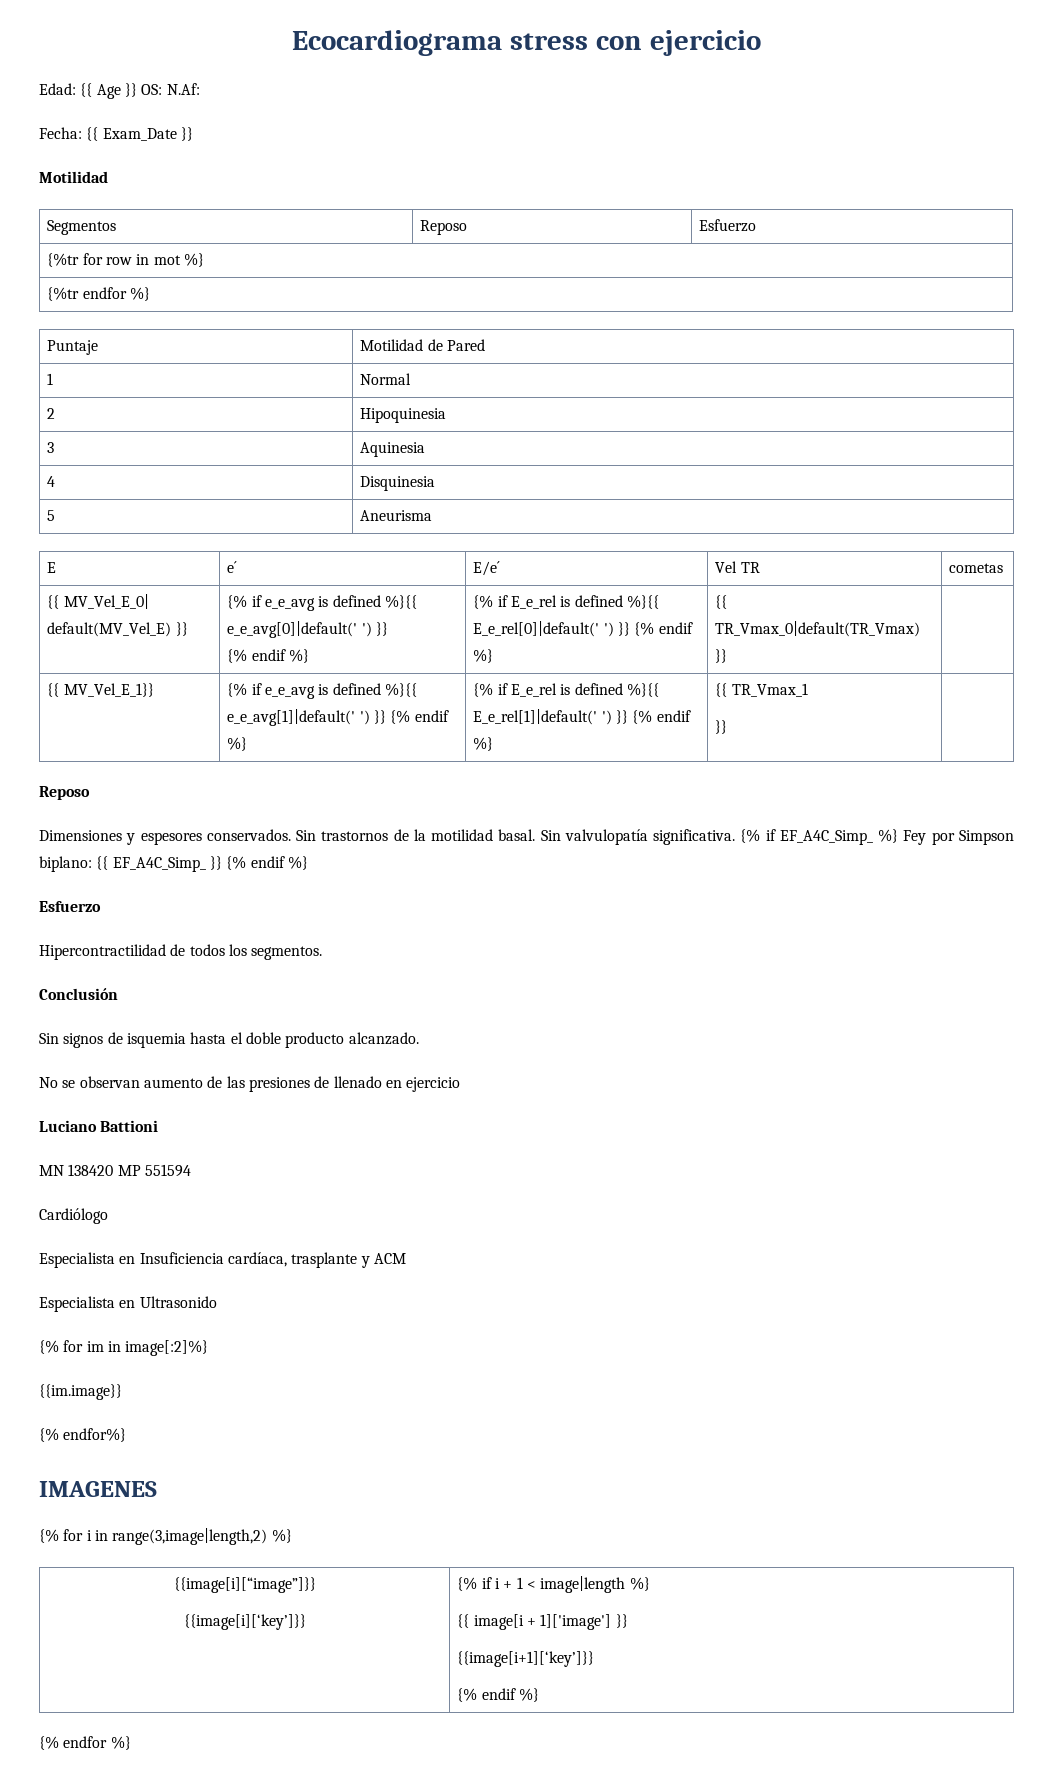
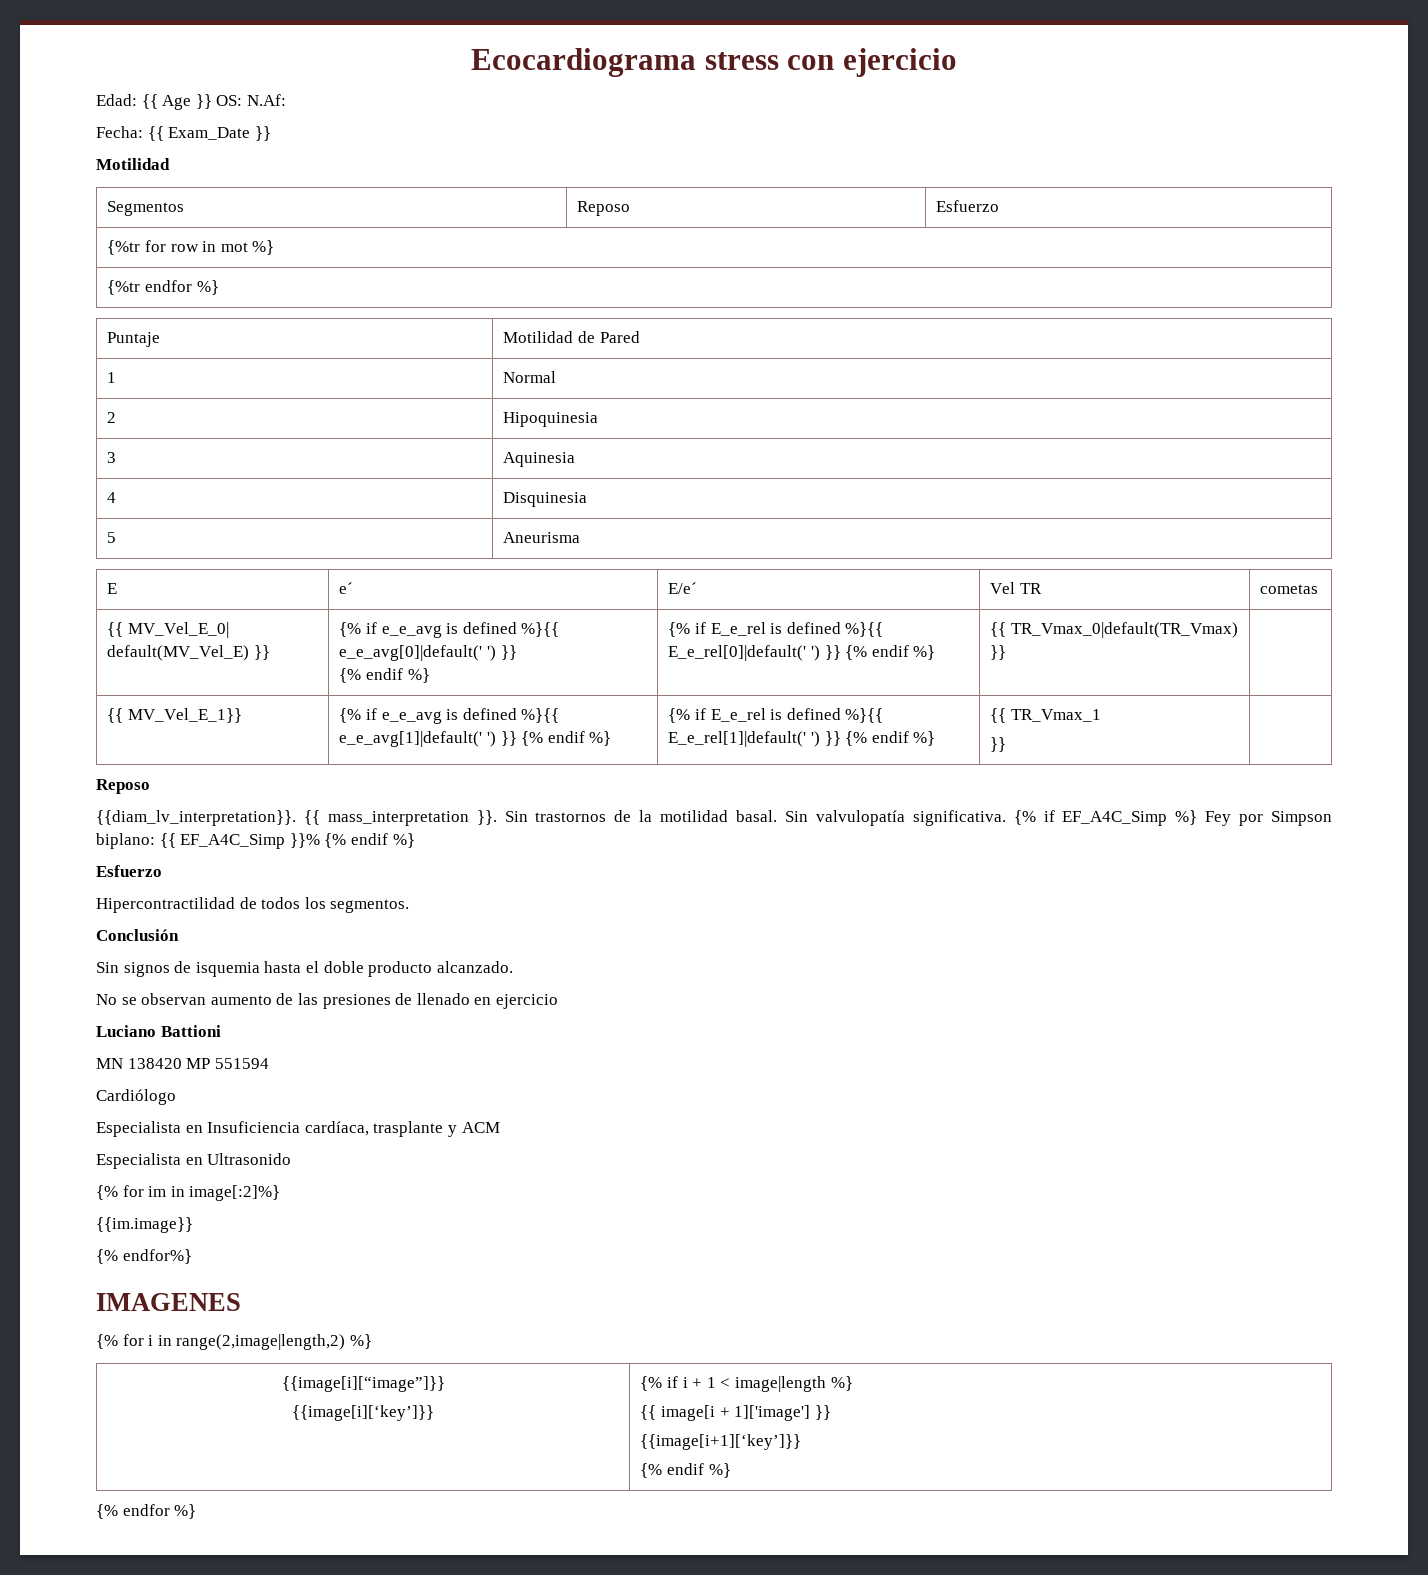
[39,829,291,845] Dimensiones y espesores conservados. -> [96,810,497,826] {{diam_lv_interpretation}}. {{ mass_interpretation }}.
[779,830,873,845] EF_A4C_Simp_ -> [1062,811,1168,826] EF_A4C_Simp
[112,856,222,872] EF_A4C_Simp_ }} -> [180,833,320,849] EF_A4C_Simp }}%
[112,1528,268,1545] range(3,image|length,2) -> [176,1334,346,1350] range(2,image|length,2)

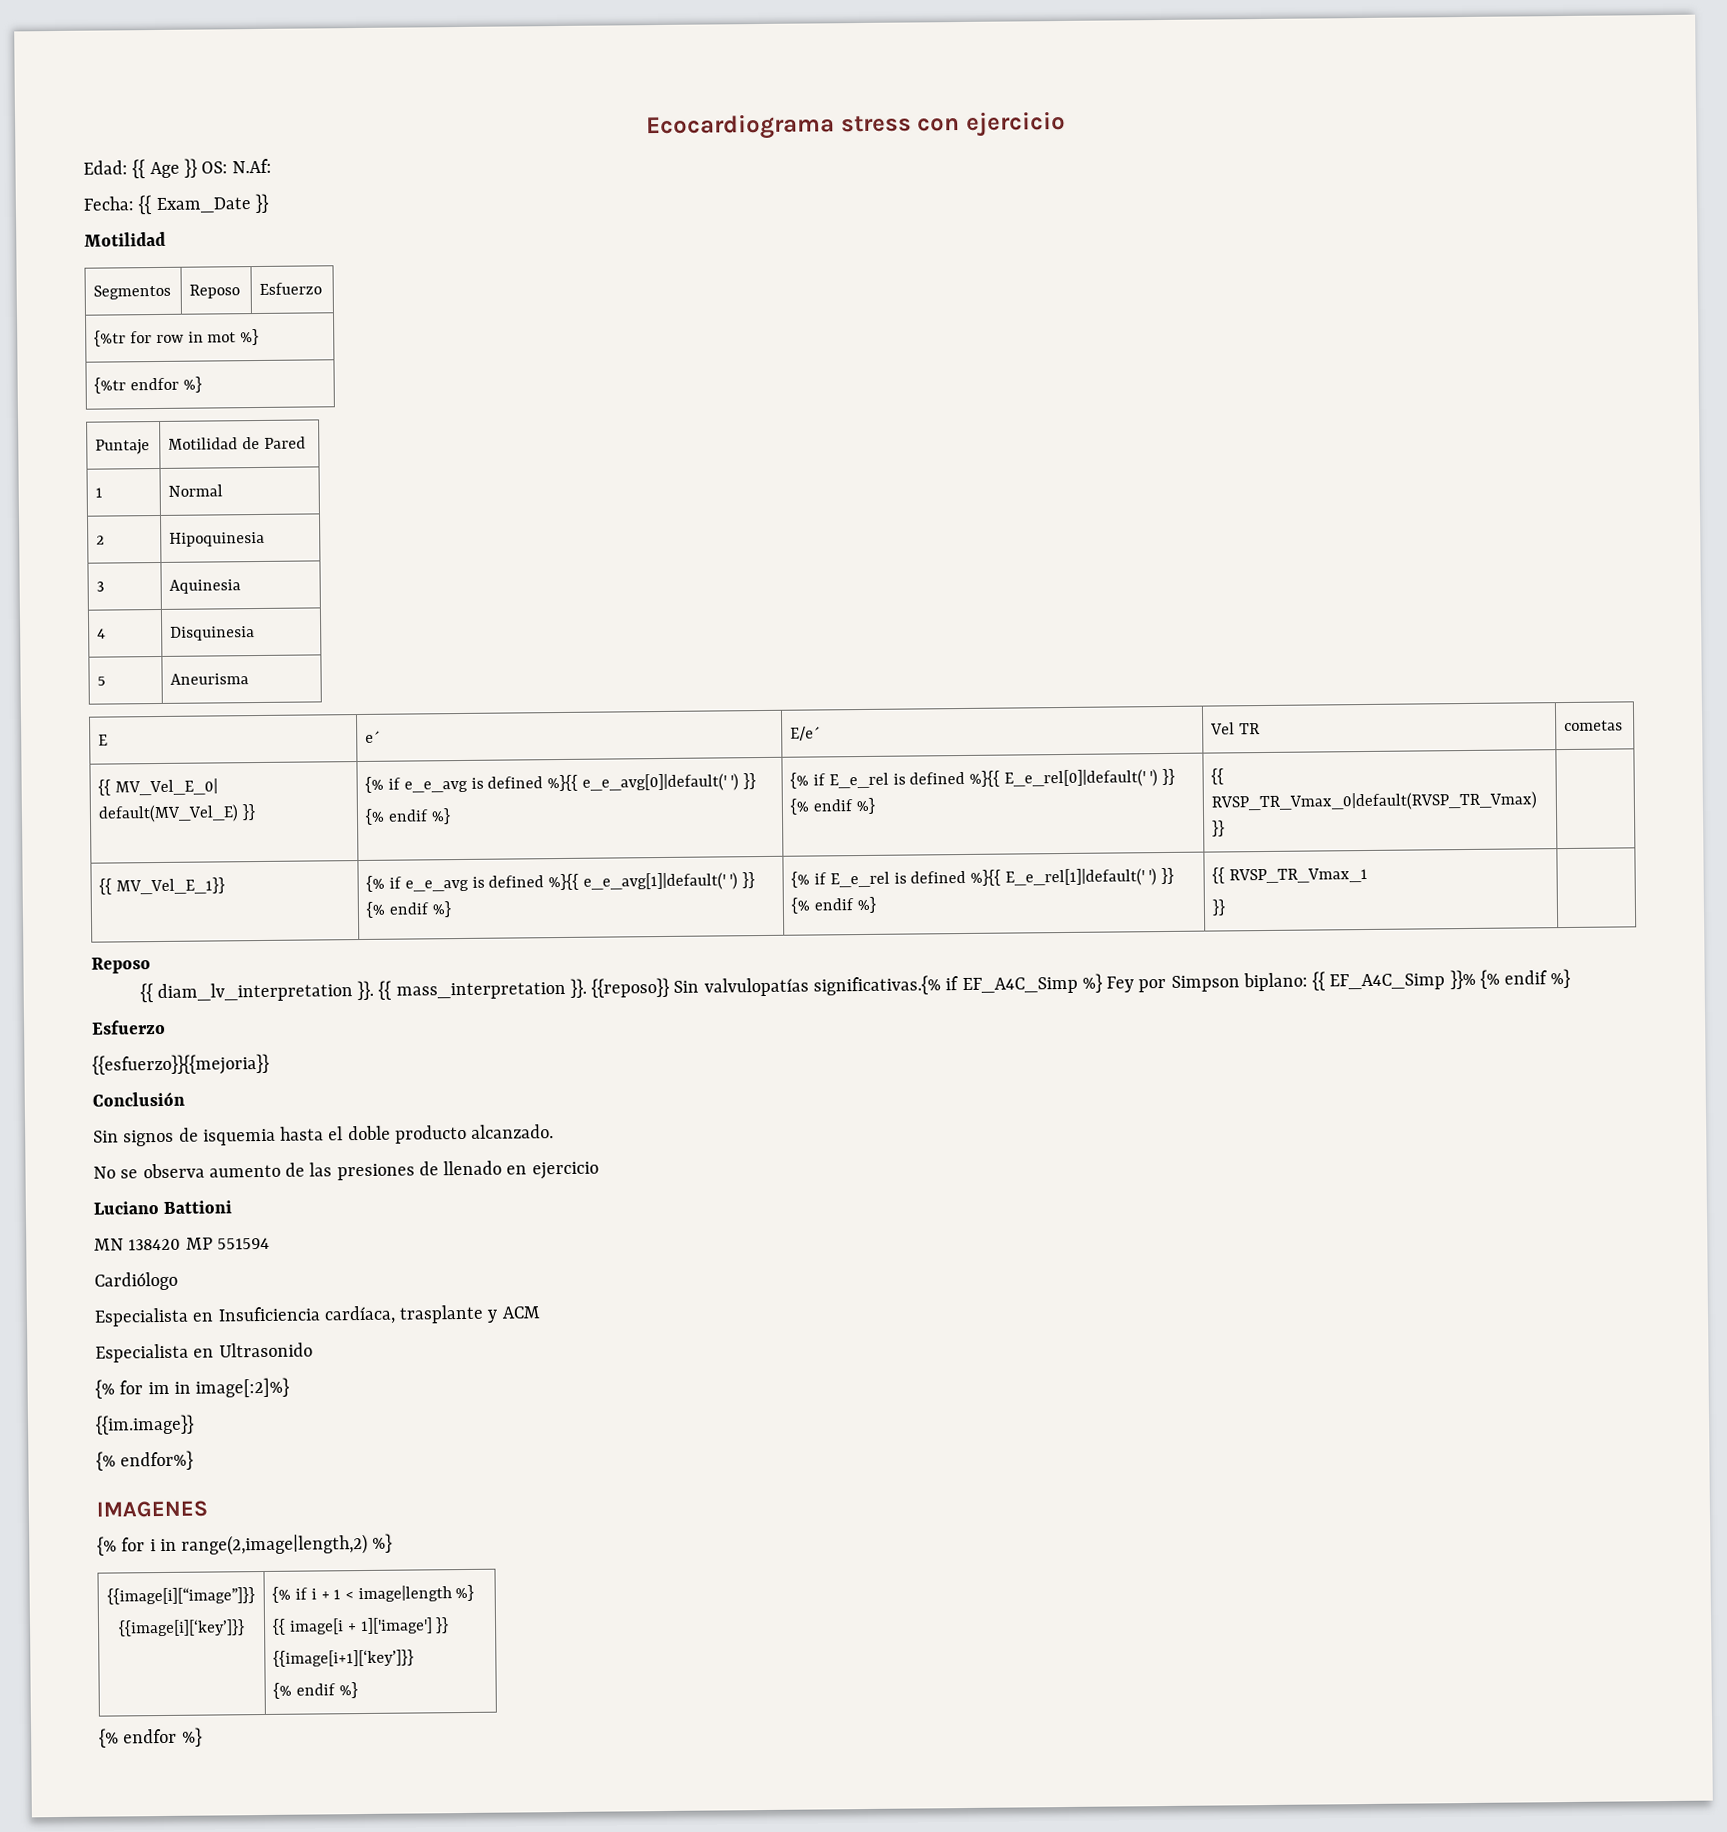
[1010,622,1238,638] TR_Vmax_0|default(TR_Vmax) -> [1211,791,1538,812] RVSP_TR_Vmax_0|default(RVSP_TR_Vmax)
[1010,709,1101,722] TR_Vmax_1 -> [1229,867,1369,884] RVSP_TR_Vmax_1
[96,810,1036,826] {{diam_lv_interpretation}}. {{ mass_interpretation }}. Sin trastornos de la motilidad basal. Sin valvulopatía significativa. {% -> [139,975,941,1003] {{ diam_lv_interpretation }}. {{ mass_interpretation }}. {{reposo}} Sin valvulopatías significativas.{%
[96,897,410,913] Hipercontractilidad de todos los segmentos. -> [92,1053,270,1076] {{esfuerzo}}{{mejoria}}
[141,993,207,1005] observan -> [142,1163,205,1179] observa

